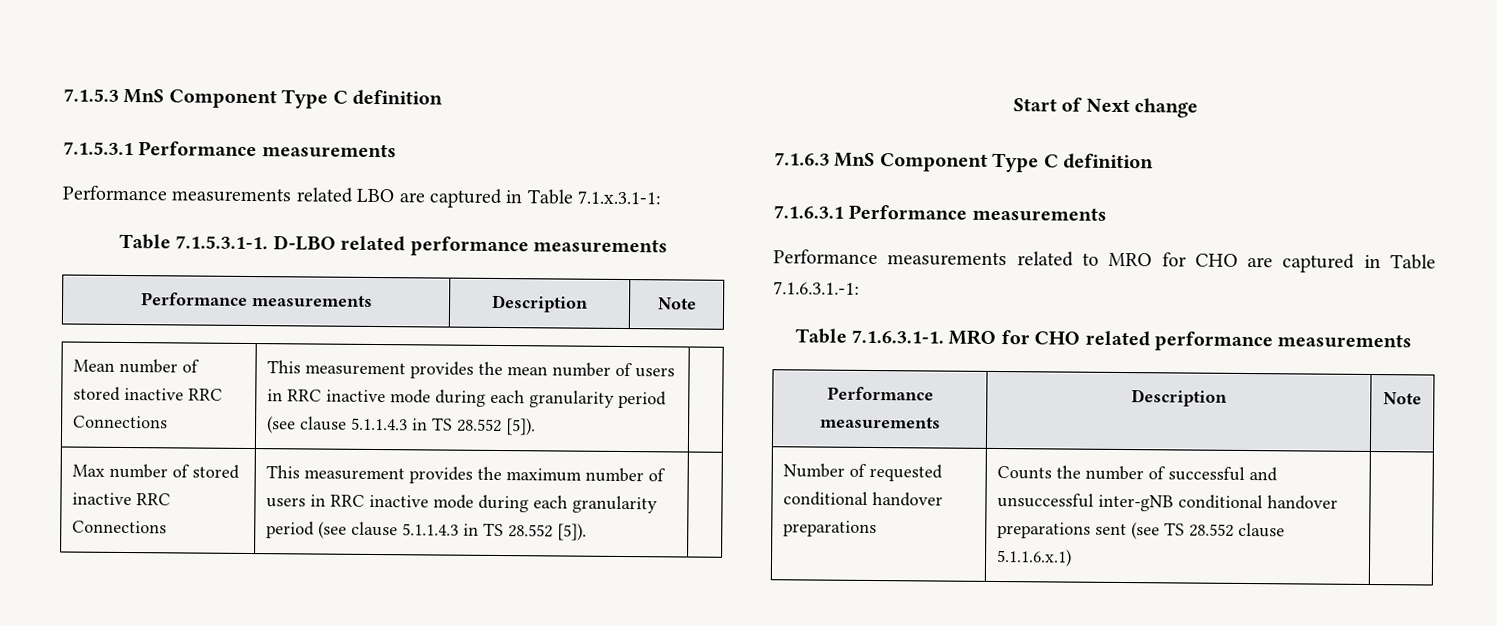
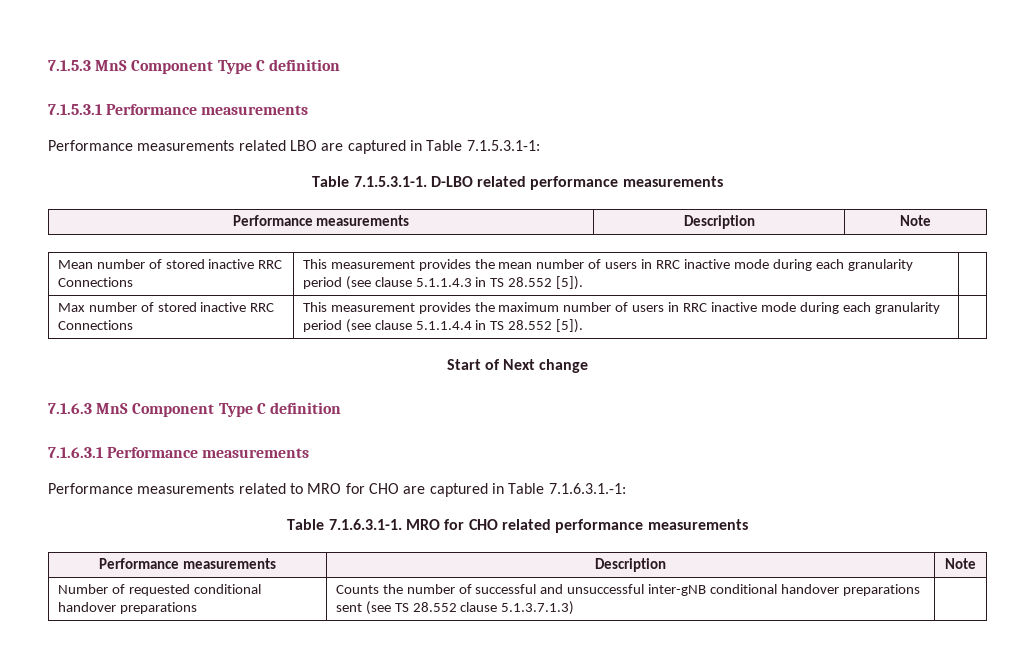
[577,190,662,205] 7.1.x.3.1-1: -> [466,140,540,151] 7.1.5.3.1-1:
[401,523,459,536] 5.1.1.4.3 -> [415,321,472,330] 5.1.1.4.4
[995,548,1072,567] 5.1.1.6.x.1) -> [501,601,575,615] 5.1.3.7.1.3)

